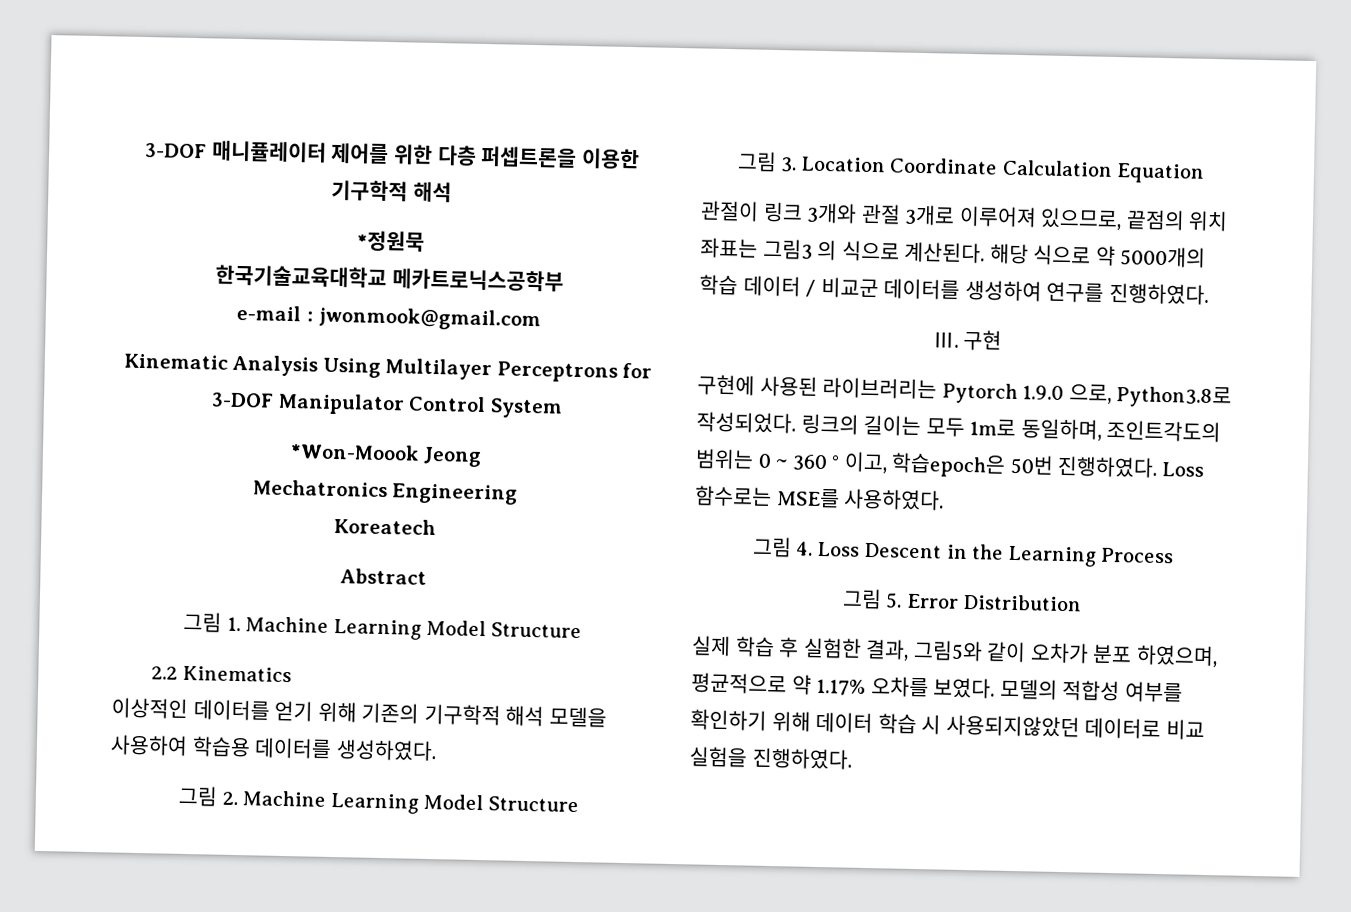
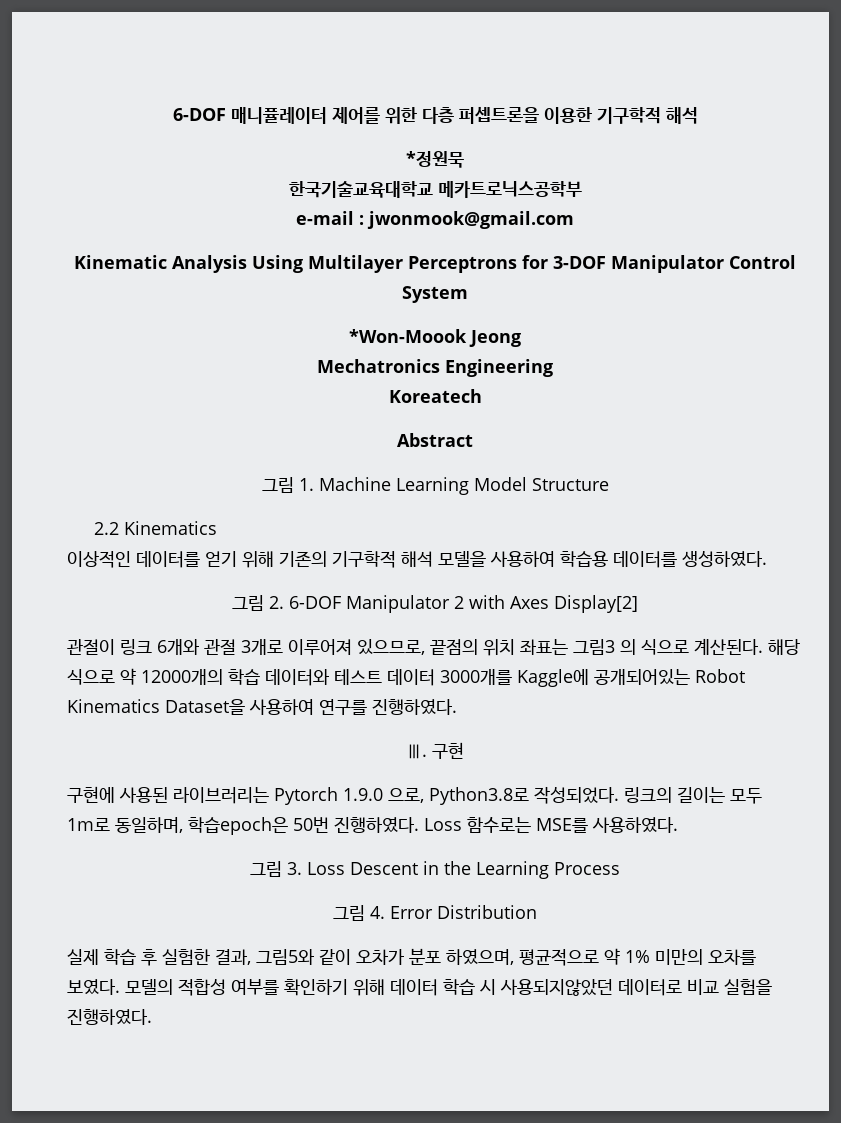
[145,143,208,159] 3-DOF -> [172,108,226,121] 6-DOF
[242,790,579,814] [736,151,1206,184] Machine Learning Model Structure // 그림 3. Location Coordinate Calculation Equation -> [289,595,638,613] 6-DOF Manipulator 2 with Axes Display[2]
[806,202,858,224] 3개와 -> [157,639,200,655] 6개와
[1120,246,1207,268] [699,274,1042,302] 5000개의 학습 데이터 / 비교군 데이터를 생성하여 -> [141,669,745,687] [67,699,314,715] 12000개의 학습 데이터와 테스트 데이터 3000개를 Kaggle에 공개되어있는 Robot Kinematics Dataset을 사용하여
[1106,419,1222,443] [695,448,888,474] 조인트각도의 범위는 0 ~ 360 ° 이고, -> (183, 825) none
[795,541,814,556] 4. -> [287,862,302,875] 3.
[885,592,903,609] 5. -> [370,906,385,919] 4.
[816,678,867,696] 1.17% -> [625,949,703,965] 1% 미만의

